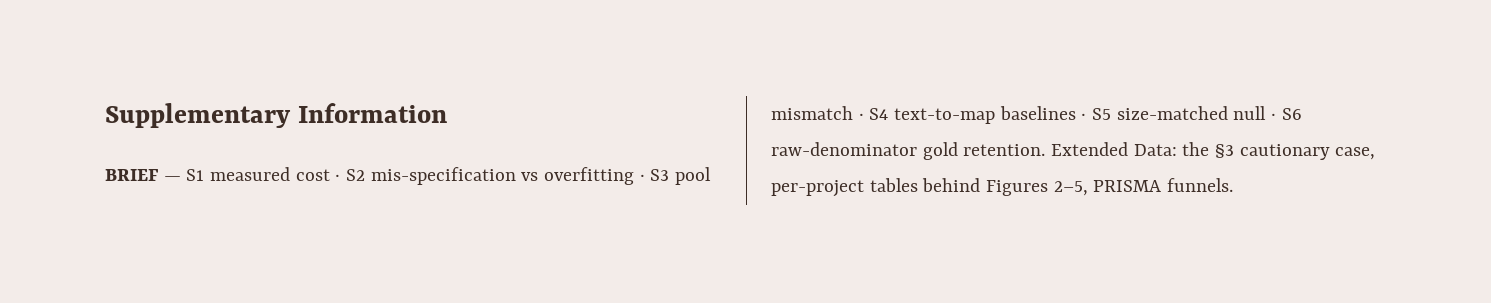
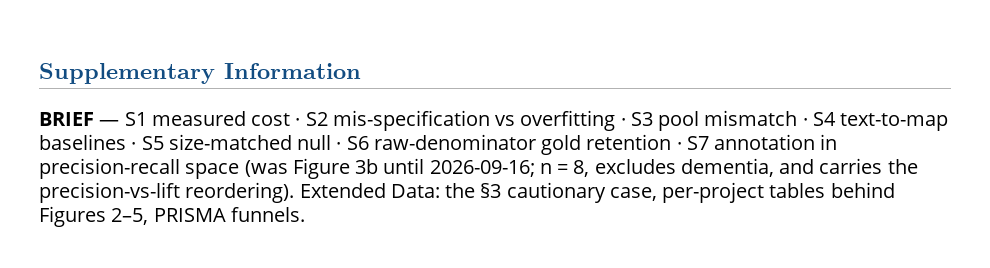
[963,144,1046,156] retention. -> [586,134,838,150] [39,158,918,179] [39,182,295,203] retention · S7 annotation in precision-recall space (was Figure 3b until 2026-09-16; n = 8, excludes dementia, and carries the precision-vs-lift reordering).

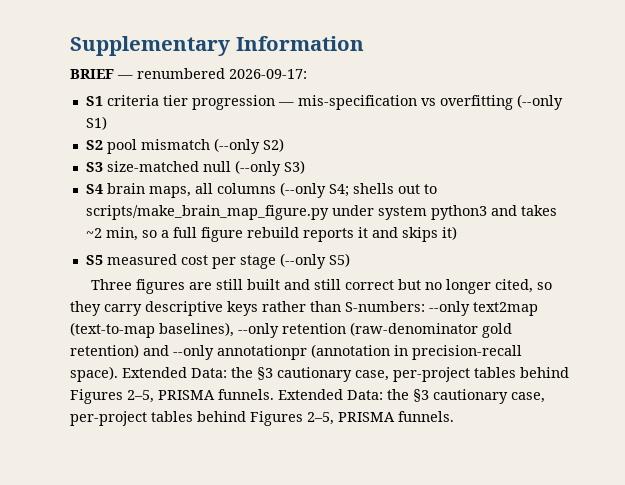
[124,110,949,131] [39,134,838,155] [39,158,918,179] [39,182,295,203] S1 measured cost · S2 mis-specification vs overfitting · S3 pool mismatch · S4 text-to-map baselines · S5 size-matched null · S6 raw-denominator gold retention · S7 annotation in precision-recall space (was Figure 3b until 2026-09-16; n = 8, excludes dementia, and carries the precision-vs-lift reordering). -> [137,68,307,79] [85,94,563,110] [85,116,107,130] [85,138,284,154] [85,160,305,176] [85,182,437,198] [85,205,557,220] [85,226,457,242] [85,253,350,269] [91,279,553,294] [70,301,538,316] [70,322,512,338] [70,344,522,360] [70,366,118,382] renumbered 2026-09-17: // S1 criteria tier progression — mis-specification vs overfitting (--only S1) // S2 pool mismatch (--only S2) // S3 size-matched null (--only S3) // S4 brain maps, all columns (--only S4; shells out to scripts/make_brain_map_figure.py under system python3 and takes ~2 min, so a full figure rebuild reports it and skips it) // S5 measured cost per stage (--only S5) // Three figures are still built and still correct but no longer cited, so they carry descriptive keys rather than S-numbers: --only text2map (text-to-map baselines), --only retention (raw-denominator gold retention) and --only annotationpr (annotation in precision-recall space).
(305, 214) none -> [278,389,545,404] [70,411,454,426] Extended Data: the §3 cautionary case, per-project tables behind Figures 2–5, PRISMA funnels.

